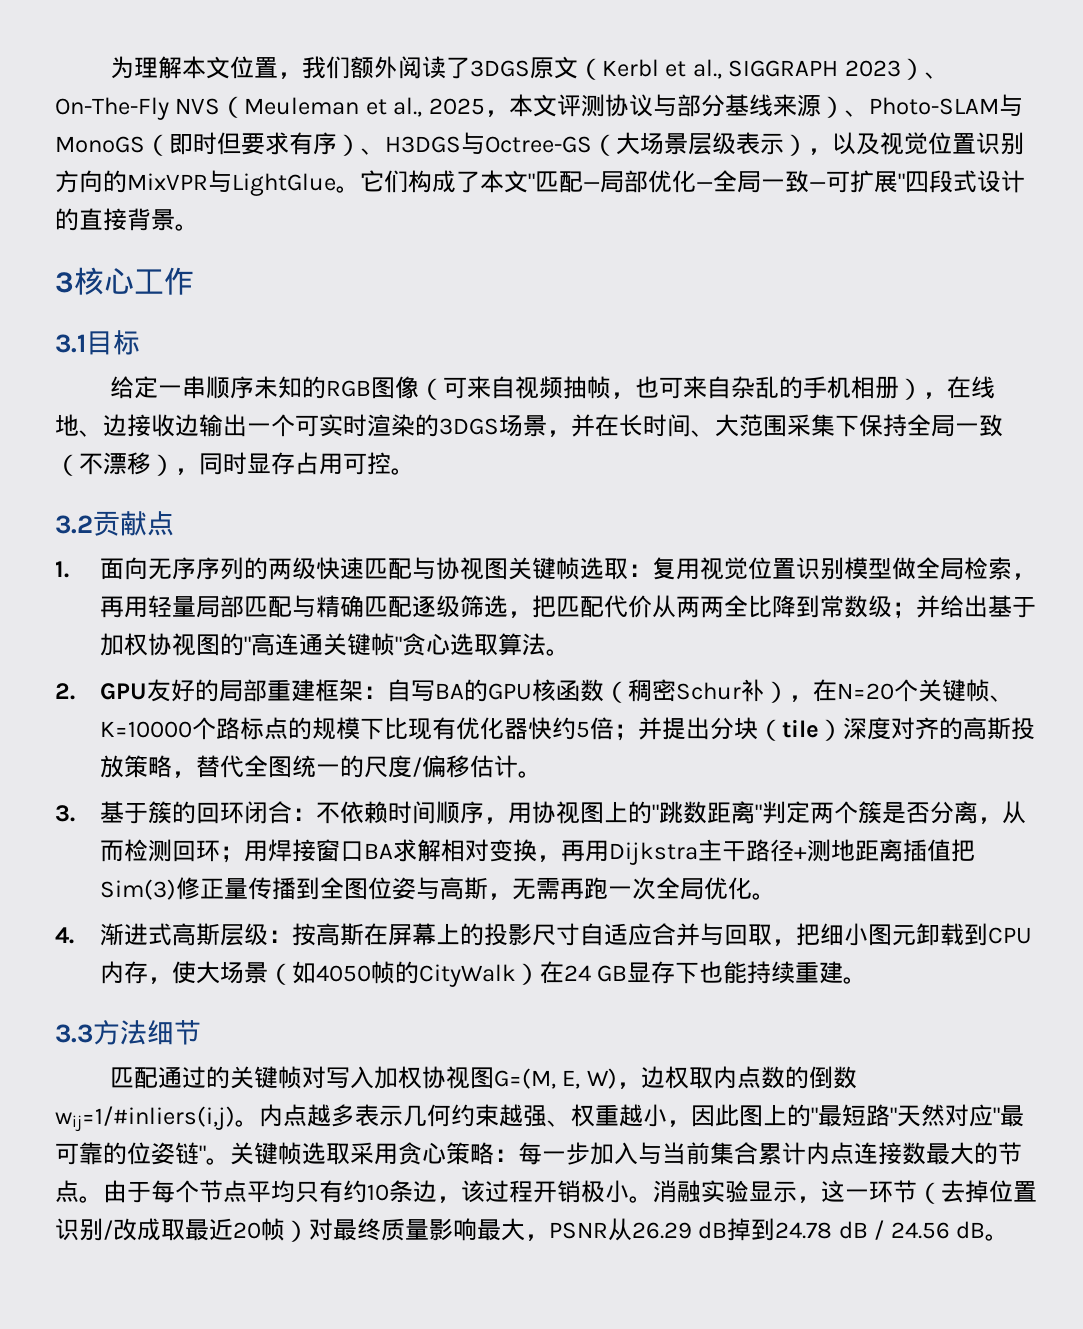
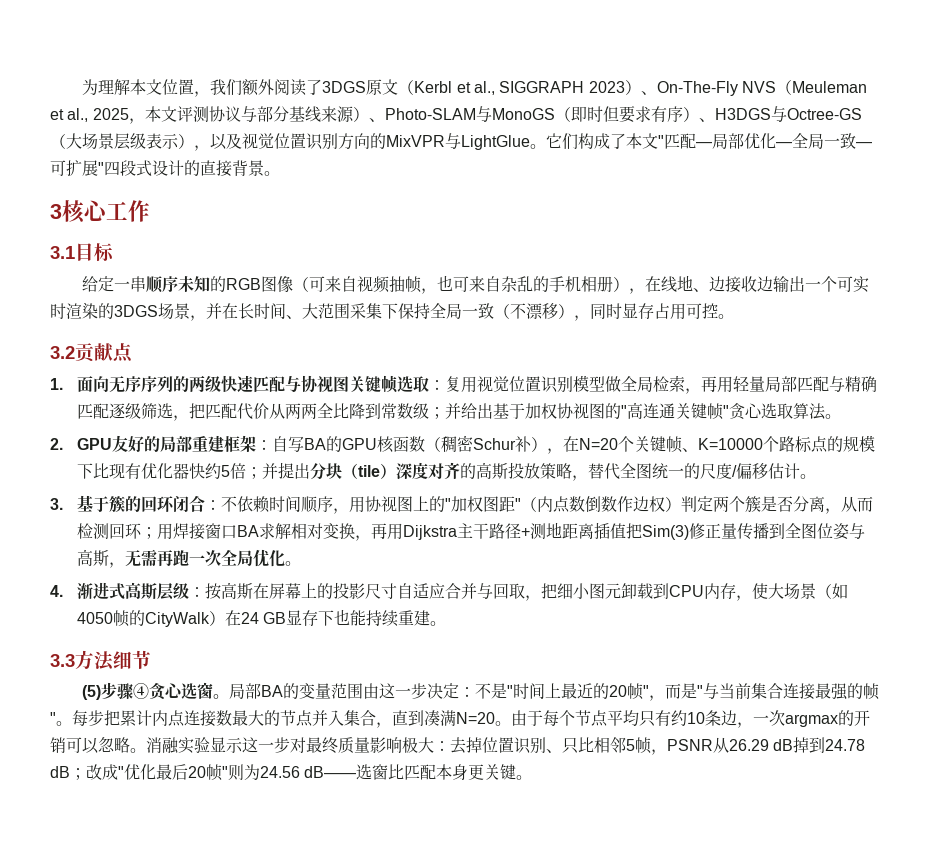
[658,801,762,824] 跳数距离" -> [451,496,682,513] 加权图距"（内点数倒数作边权）
[109,1066,857,1089] [55,1104,1024,1132] [55,1142,758,1165] 匹配通过的关键帧对写入加权协视图G=(M, E, W)，边权取内点数的倒数wij=1/#inliers(i,j)。内点越多表示几何约束越强、权重越小，因此图上的"最短路"天然对应"最可靠的位姿链"。关键帧选取采用贪心策略：每一步加入与当前集合 -> [82,682,881,701] [50,710,120,727] (5)步骤④贪心选窗。局部BA的变量范围由这一步决定：不是"时间上最近的20帧"，而是"与当前集合连接最强的帧"。每步把
(79, 1191) none -> [312,710,495,728] 并入集合，直到凑满N=20
[461,1180,1037,1204] [55,1218,525,1242] 该过程开销极小。消融实验显示，这一环节（去掉位置识别/改成取最近20帧）对最终质量影响最大 -> [753,710,870,727] [50,737,652,754] 一次argmax的开销可以忽略。消融实验显示这一步对最终质量影响极大：去掉位置识别、只比相邻5帧
[874,1220,986,1240] / 24.56 dB -> [70,764,517,781] ；改成"优化最后20帧"则为24.56 dB——选窗比匹配本身更关键

